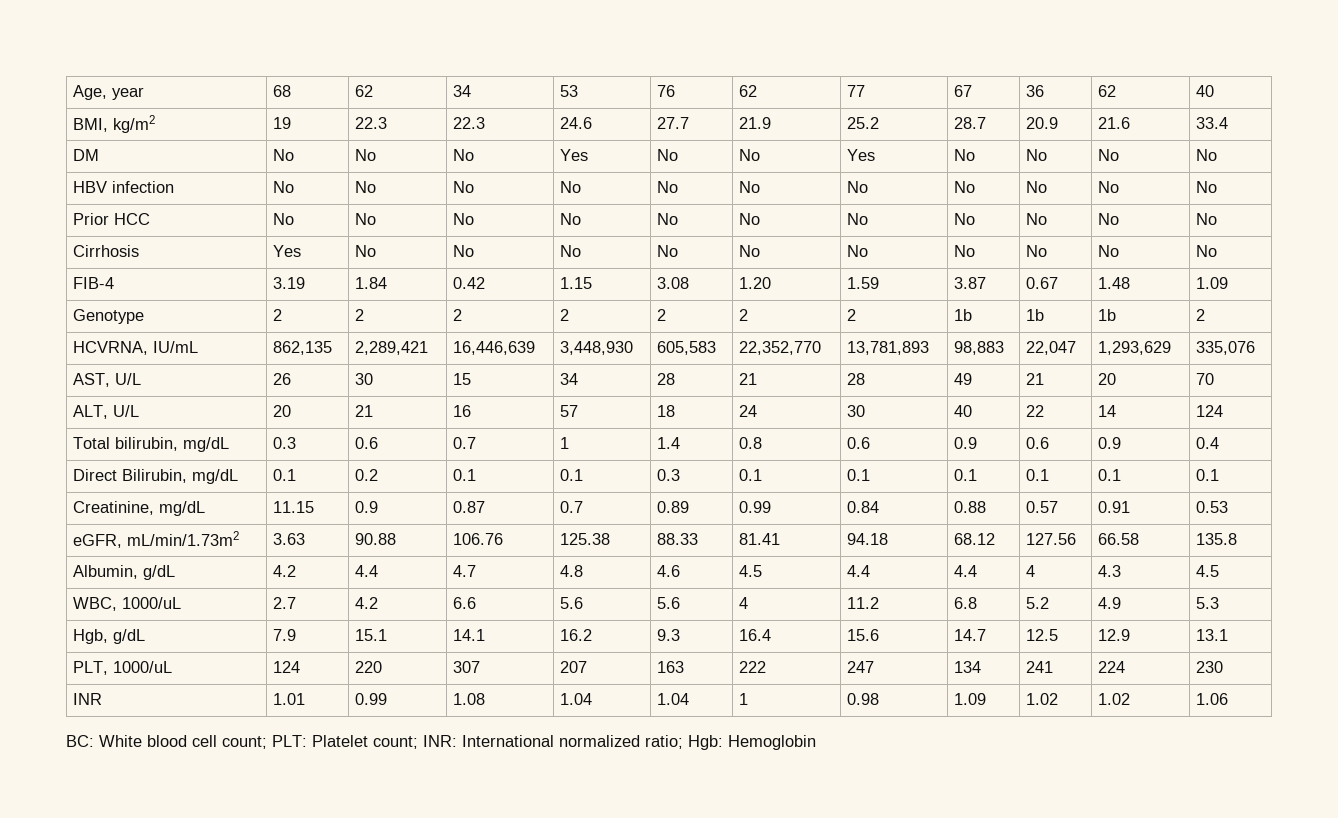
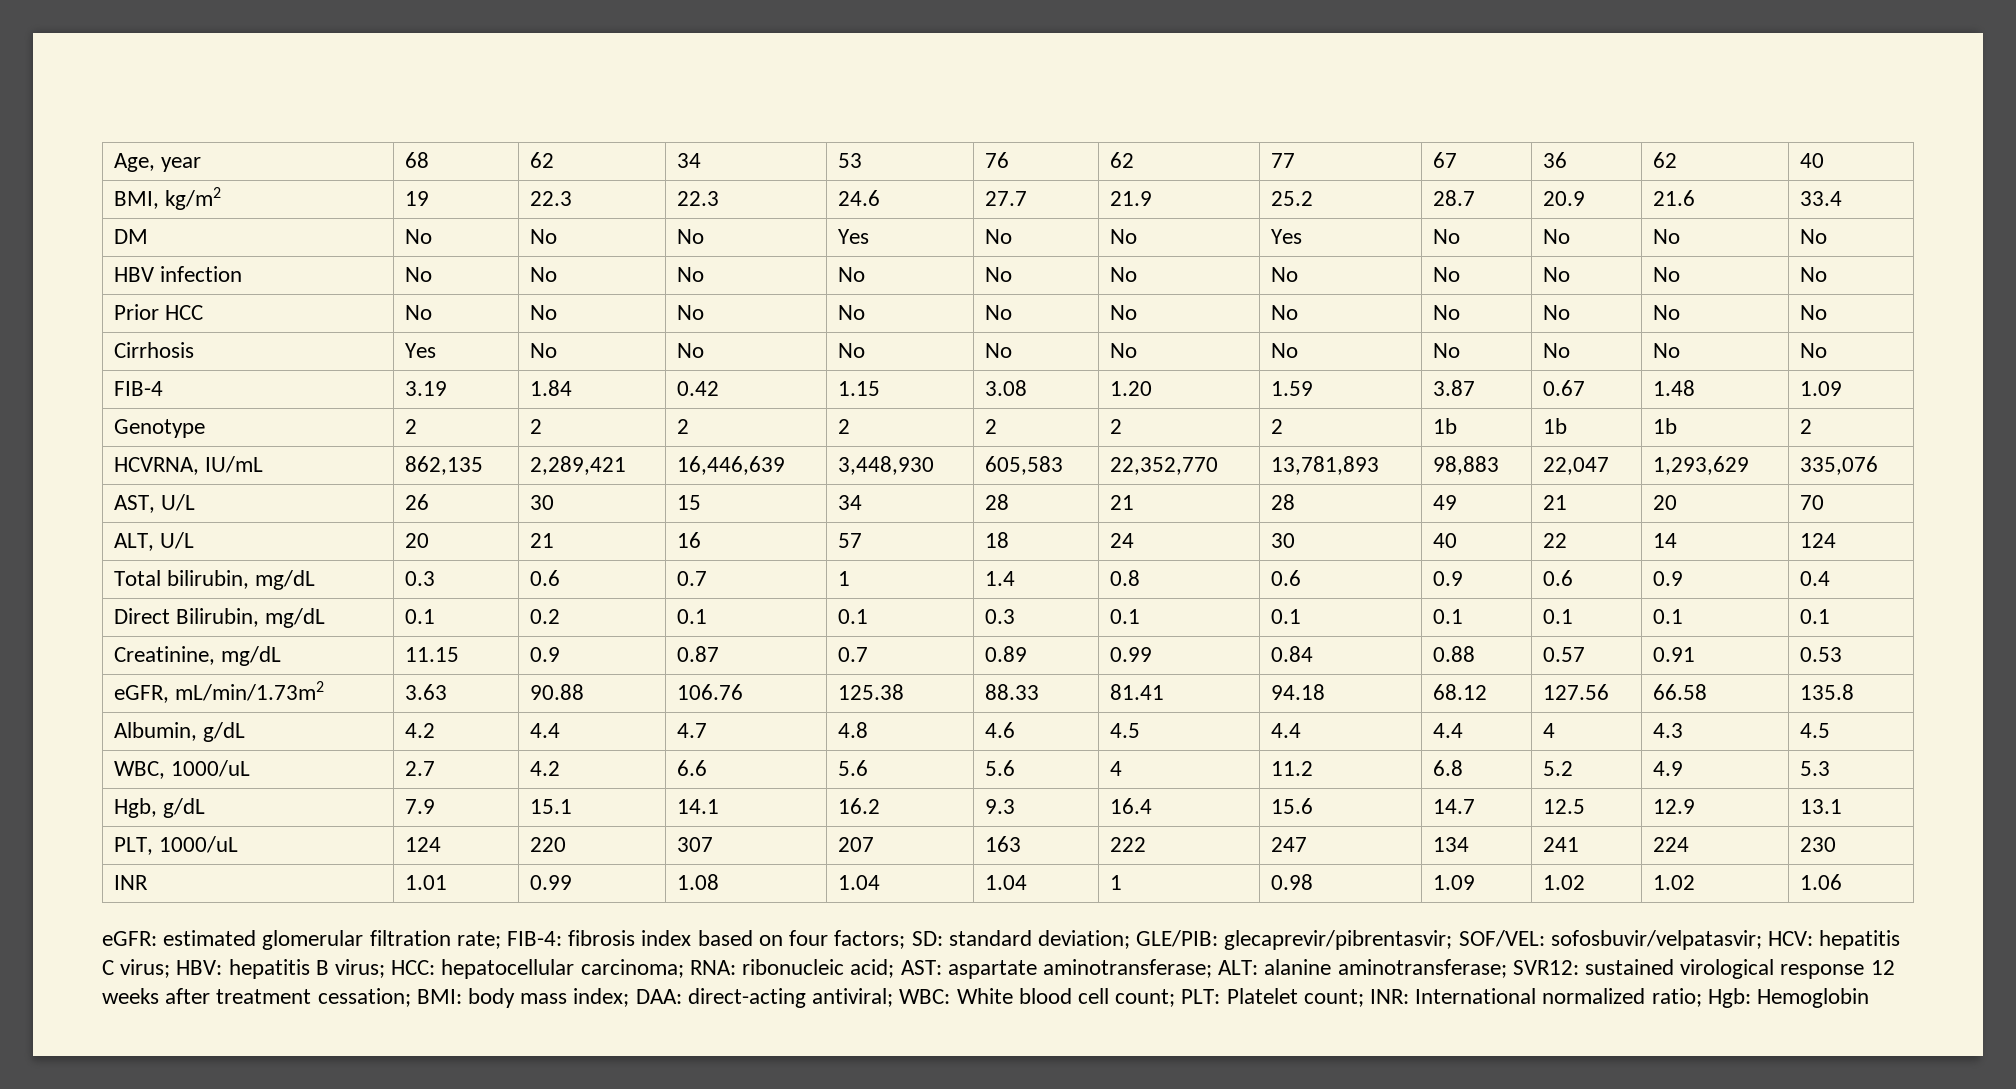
[66,735,94,747] BC: -> [102,930,1901,950] [102,959,1895,979] [102,988,951,1008] eGFR: estimated glomerular filtration rate; FIB-4: fibrosis index based on four factors; SD: standard deviation; GLE/PIB: glecaprevir/pibrentasvir; SOF/VEL: sofosbuvir/velpatasvir; HCV: hepatitis C virus; HBV: hepatitis B virus; HCC: hepatocellular carcinoma; RNA: ribonucleic acid; AST: aspartate aminotransferase; ALT: alanine aminotransferase; SVR12: sustained virological response 12 weeks after treatment cessation; BMI: body mass index; DAA: direct-acting antiviral; WBC:

